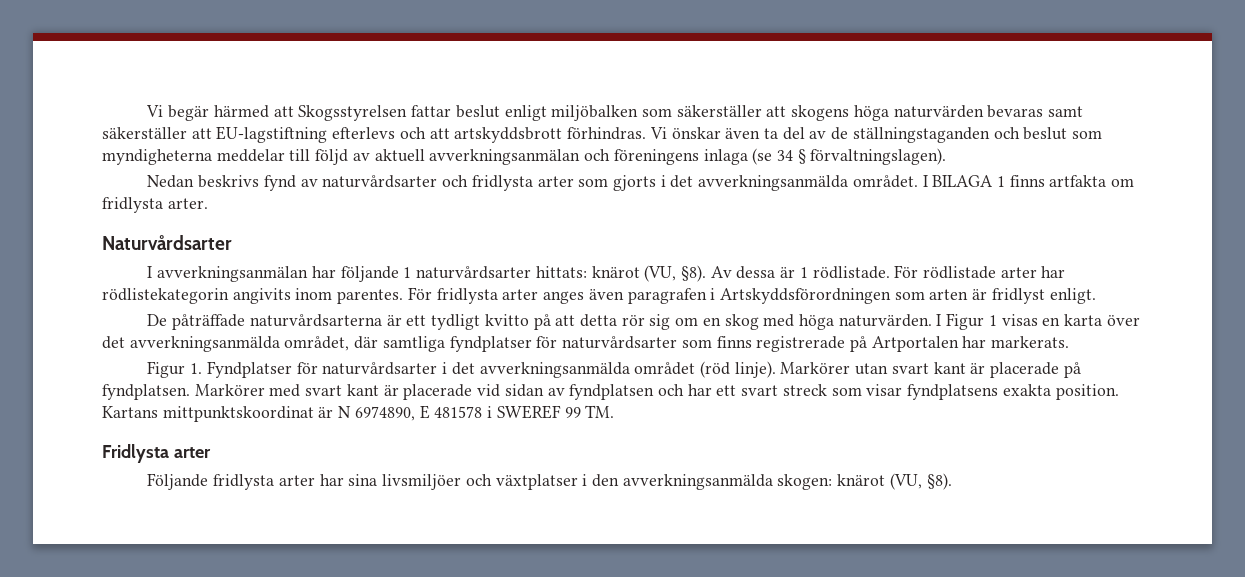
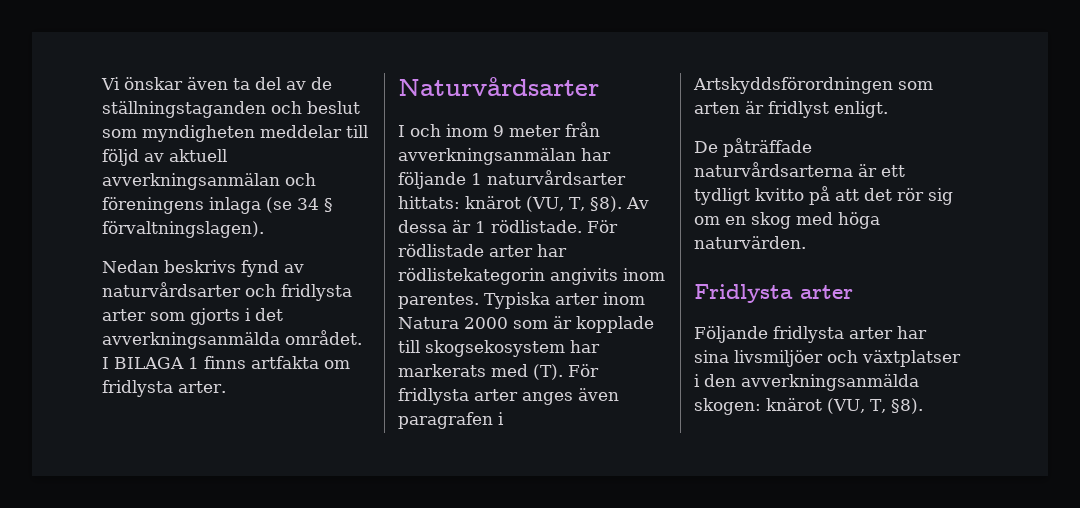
[146,105,1084,121] [102,126,667,143] Vi begär härmed att Skogsstyrelsen fattar beslut enligt miljöbalken som säkerställer att skogens höga naturvärden bevaras samt säkerställer att EU-lagstiftning efterlevs och att artskyddsbrott förhindras. Vi -> [101,77,120,90] Vi
[102,149,212,165] myndigheterna -> [142,125,255,142] myndigheten
(153, 272) none -> [410,122,600,137] och inom 9 meter från
(677, 273) none -> [568,197,585,211] T,
(404, 296) none -> [484,292,645,309] [398,316,654,333] [398,340,600,357] [398,364,563,380] Typiska arter inom Natura 2000 som är kopplade till skogsekosystem har markerats med (T).
[579,314,617,327] detta -> [864,188,892,201] det
[936,313,1140,330] [102,336,1070,352] [147,361,1081,378] [102,384,1119,400] [102,405,615,422] I Figur 1 visas en karta över det avverkningsanmälda området, där samtliga fyndplatser för naturvårdsarter som finns registrerade på Artportalen har markerats. // Figur 1. Fyndplatser för naturvårdsarter i det avverkningsanmälda området (röd linje). Markörer utan svart kant är placerade på fyndplatsen. Markörer med svart kant är placerade vid sidan av fyndplatsen och har ett svart streck som visar fyndplatsens exakta position. Kartans mittpunktskoordinat är N 6974890, E 481578 i SWEREF 99 TM. -> (806, 242) none
(922, 481) none -> [869,399,886,413] T,

